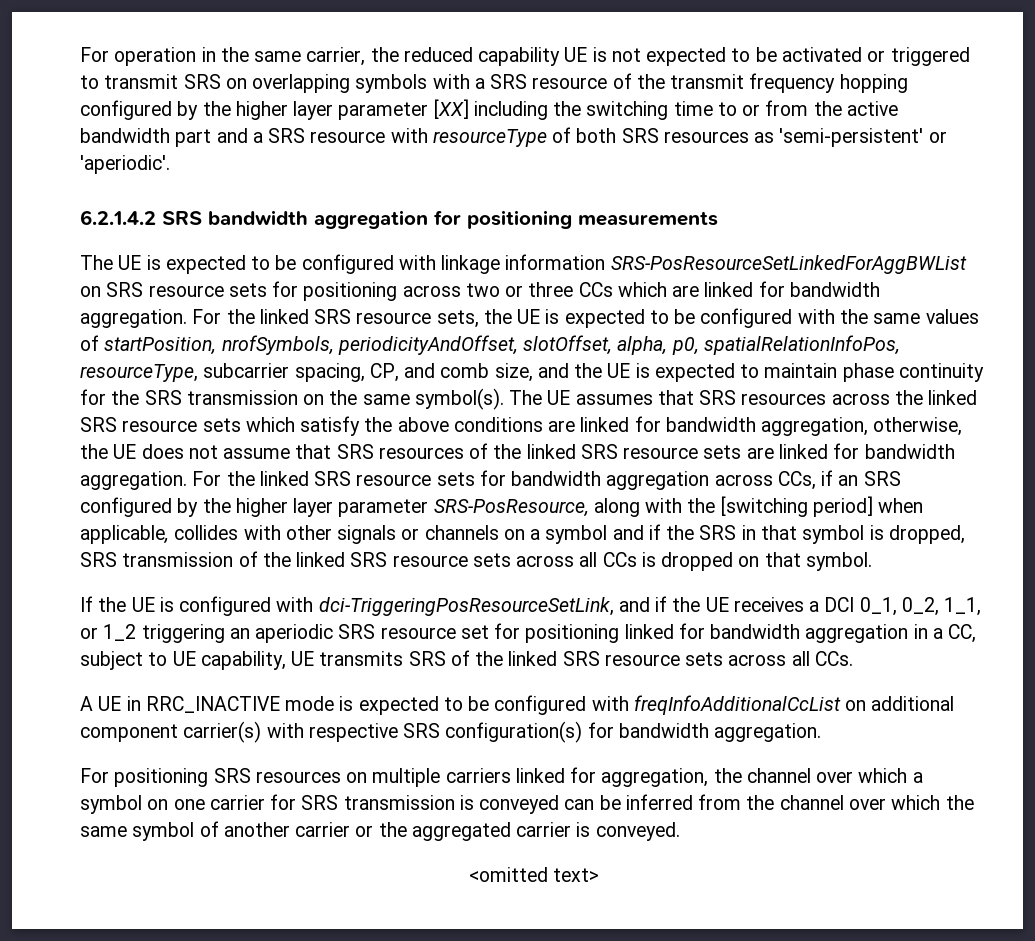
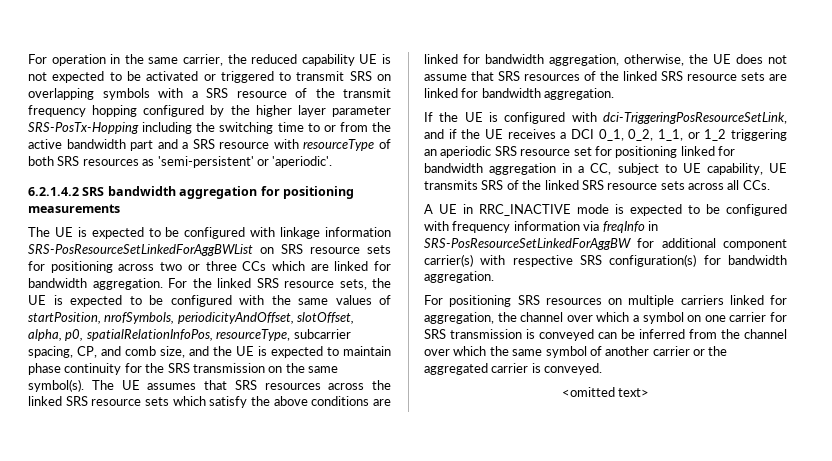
[433,99,469,119] [XX] -> [28,122,139,134] SRS-PosTx-Hopping
[192,470,901,490] [80,496,924,517] [80,524,965,544] [80,551,872,571] For the linked SRS resource sets for bandwidth aggregation across CCs, if an SRS configured by the higher layer parameter SRS-PosResource, along with the [switching period] when applicable, collides with other signals or channels on a symbol and if the SRS in that symbol is dropped, SRS transmission of the linked SRS resource sets across all CCs is dropped on that symbol. -> (615, 94) none
[633,695,867,715] freqInfoAdditionalCcList on -> [452,221,658,233] [424,238,655,250] frequency information via freqInfo in SRS-PosResourceSetLinkedForAggBW for

